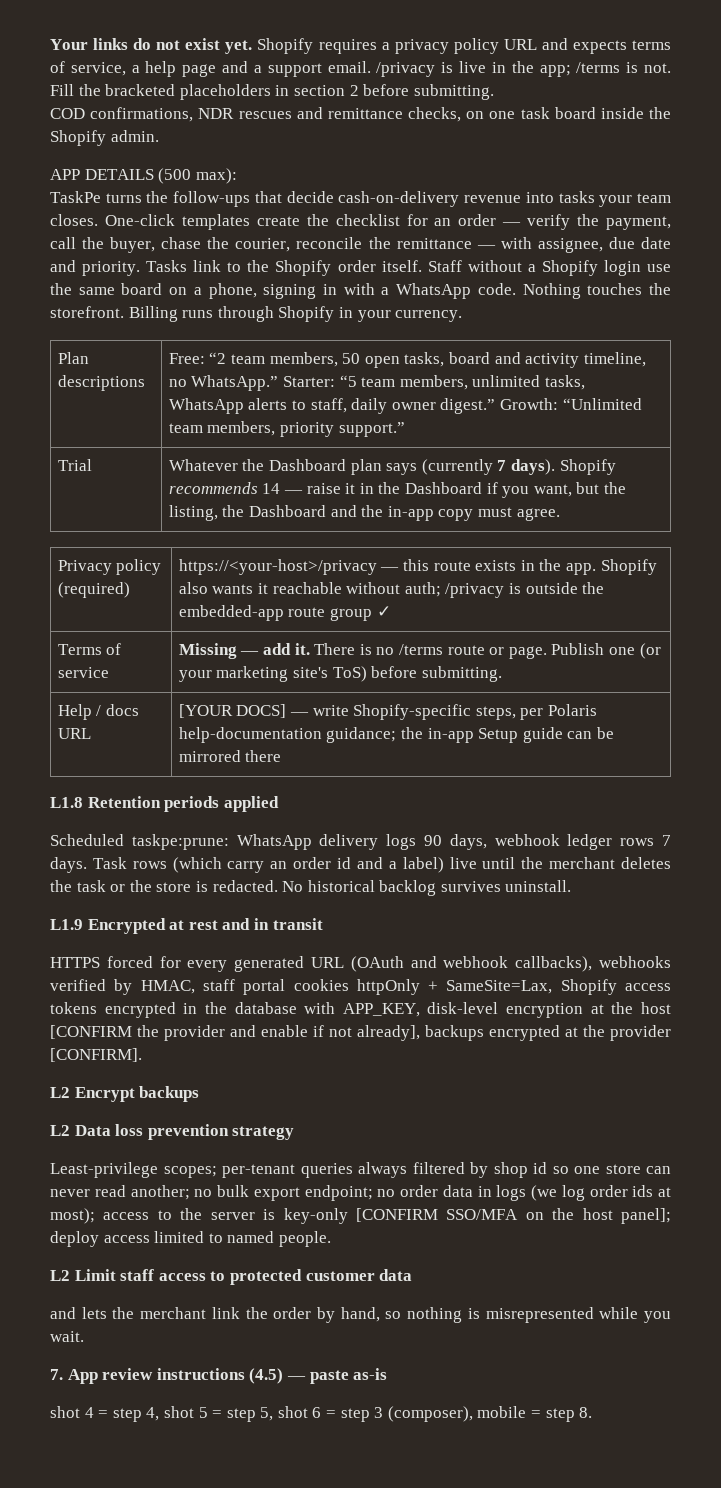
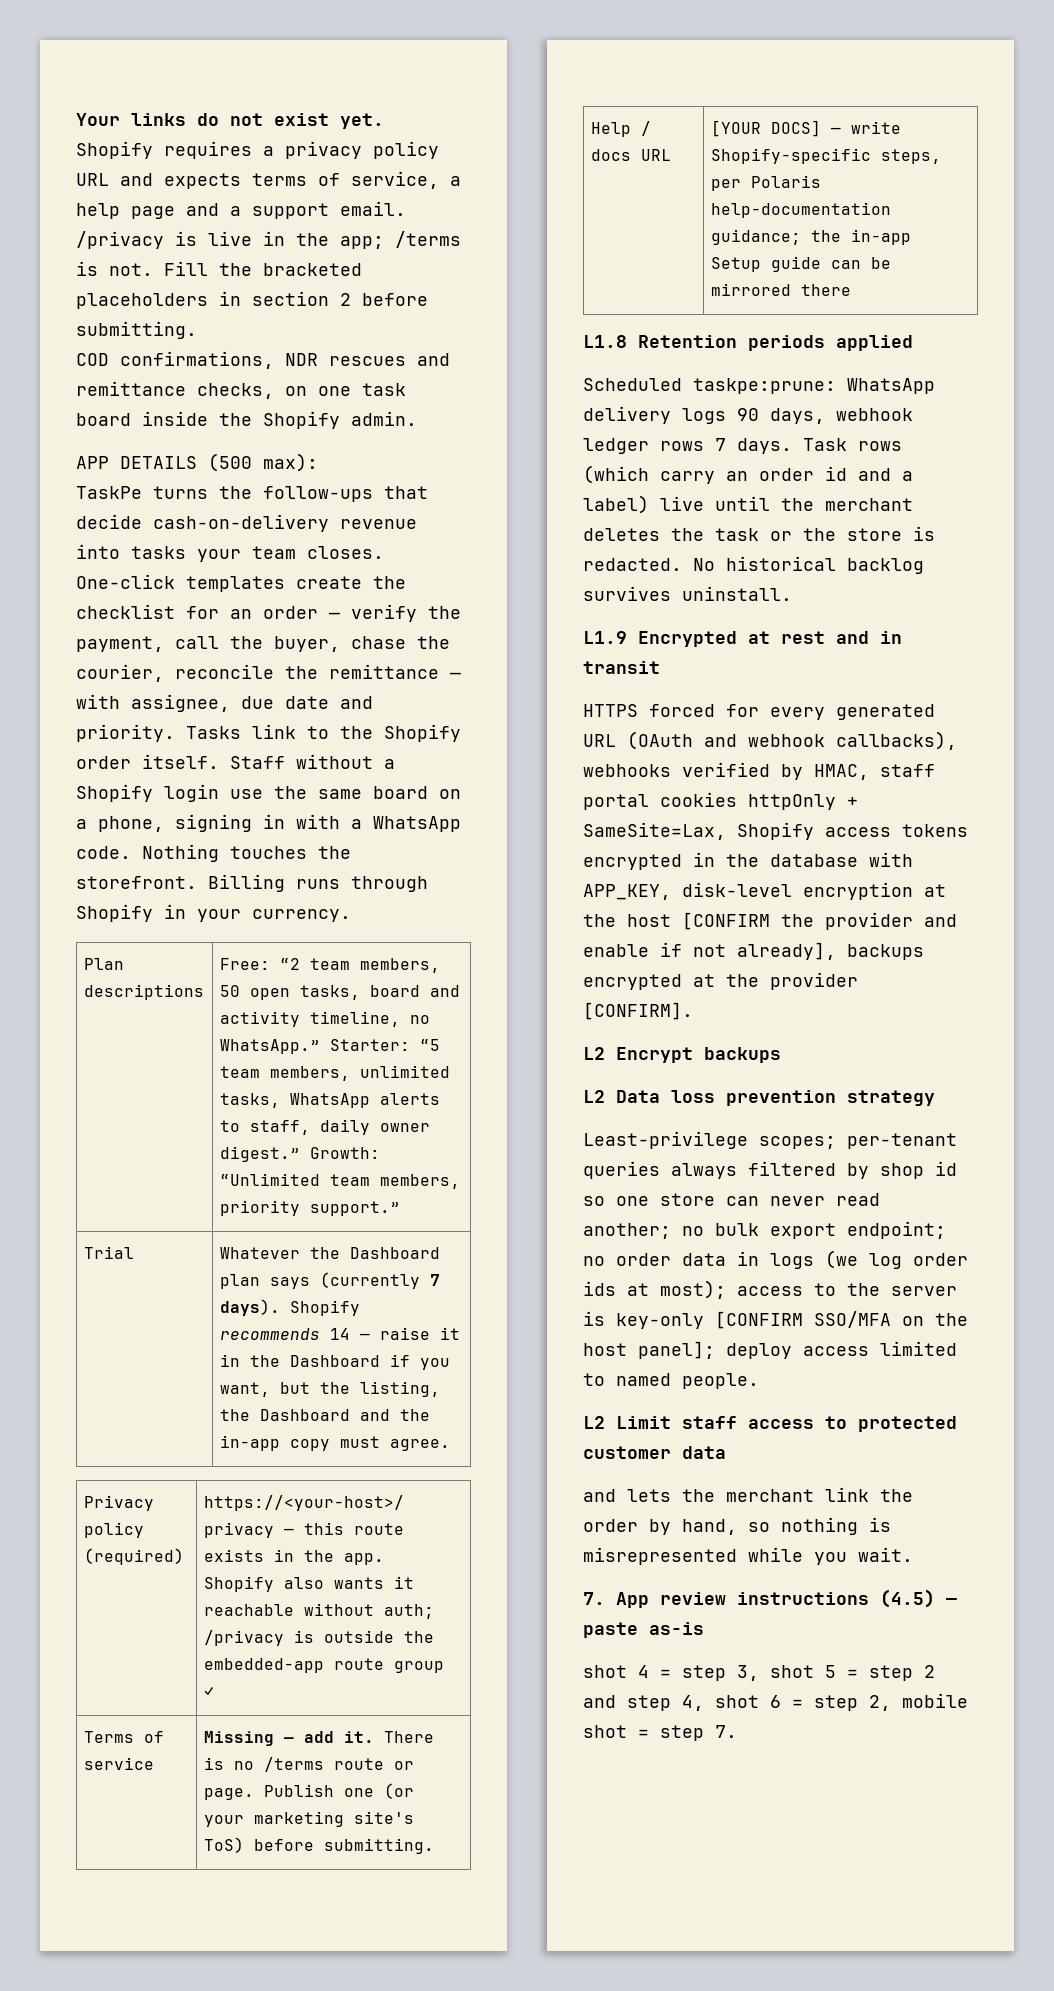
[146,1407,160,1421] 4, -> [737,1665,759,1681] 3,
[260,1407,274,1421] 5, -> [924,1665,935,1678] [583,1695,704,1711] 2 and step 4,
[374,1406,593,1422] 3 (composer), mobile = step 8. -> [869,1693,968,1711] [583,1725,737,1741] 2, mobile shot = step 7.

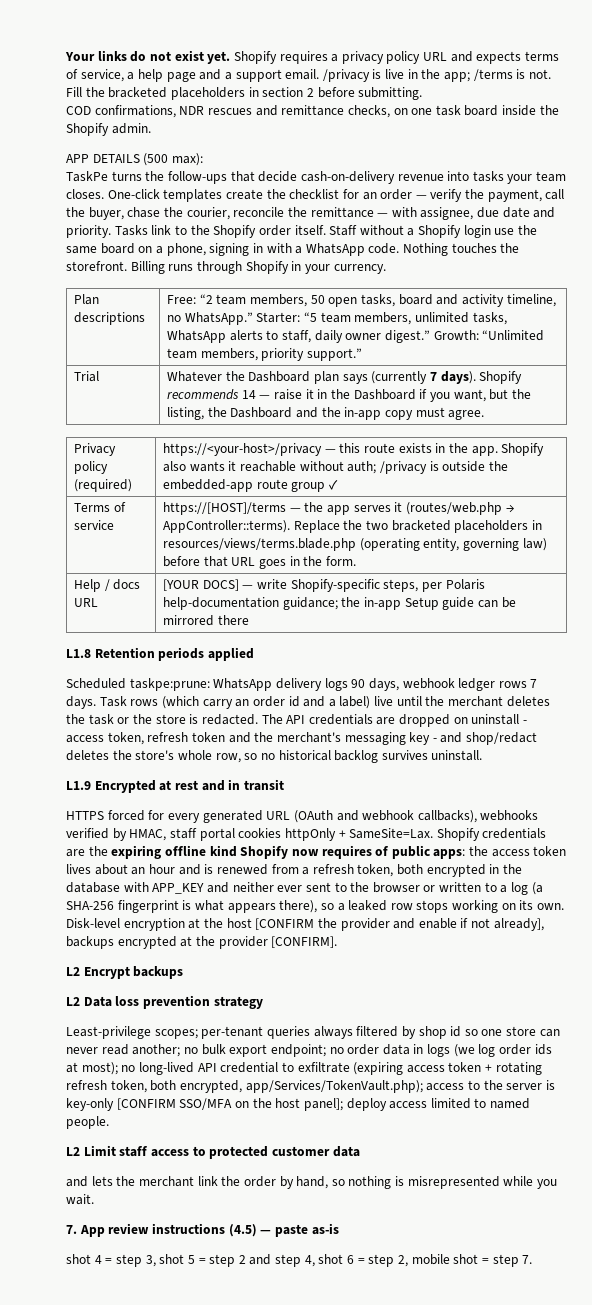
[203,1731,434,1746] [203,1757,414,1772] [203,1783,414,1800] [203,1811,414,1827] [203,1837,434,1854] Missing — add it. There is no /terms route or page. Publish one (or your marketing site's ToS) before submitting. -> [163,502,514,515] [163,520,542,533] [163,538,547,551] [163,556,356,569] https://[HOST]/terms — the app serves it (routes/web.php → AppController::terms). Replace the two bracketed placeholders in resources/views/terms.blade.php (operating entity, governing law) before that URL goes in the form.
[693,558,715,571] No -> [261,714,528,727] [66,732,538,745] [66,750,275,763] The API credentials are dropped on uninstall - access token, refresh token and the merchant's messaging key - and shop/redact deletes the store's whole row, so no
[583,822,968,840] SameSite=Lax, Shopify access tokens -> [349,828,547,841] [66,845,567,859] [66,864,424,877] SameSite=Lax. Shopify credentials are the expiring offline kind Shopify now requires of public apps: the access token lives about an hour and is renewed from a refresh token, both
[583,882,792,900] APP_KEY, disk-level -> [152,882,543,895] [66,900,565,913] [66,918,120,928] APP_KEY and neither ever sent to the browser or written to a log (a SHA-256 fingerprint is what appears there), so a leaked row stops working on its own. Disk-level
(726, 1289) none -> [121,1062,542,1075] [66,1080,423,1093] no long-lived API credential to exfiltrate (expiring access token + rotating refresh token, both encrypted, app/Services/TokenVault.php);

